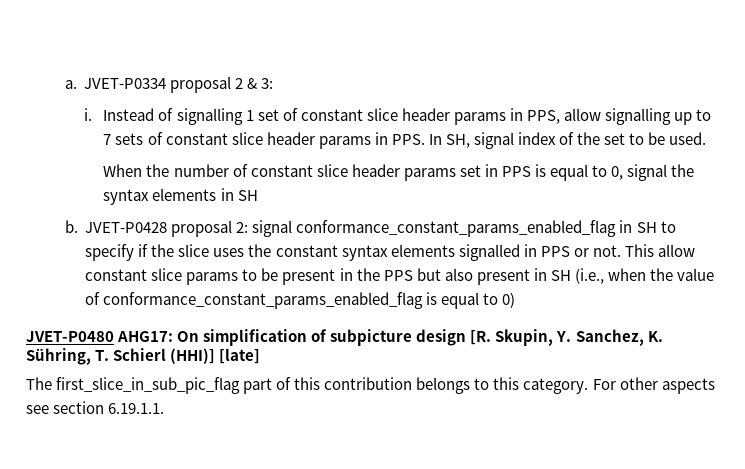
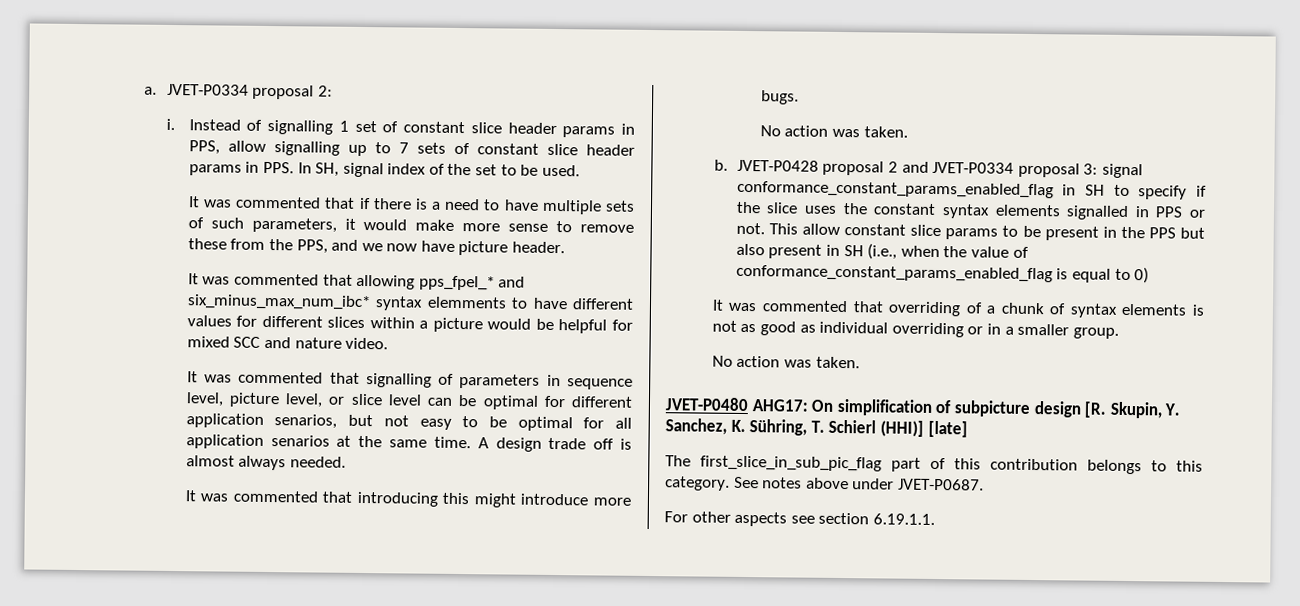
[235,78,274,89] 2 & 3: -> [317,85,333,97] 2:
[103,164,695,181] [103,188,258,205] [64,220,249,237] When the number of constant slice header params set in PPS is equal to 0, signal the syntax elements in SH // b. JVET-P0428 proposal 2: -> [187,196,635,215] [187,217,634,233] [187,238,566,256] [187,273,526,291] [186,294,634,311] [186,315,633,334] [186,336,389,350] [186,371,633,390] [185,392,634,410] [185,413,632,432] [185,434,632,452] [185,455,346,471] [184,490,631,508] [760,90,799,105] [759,125,908,138] [713,159,1099,178] It was commented that if there is a need to have multiple sets of such parameters, it would make more sense to remove these from the PPS, and we now have picture header. // It was commented that allowing pps_fpel_* and six_minus_max_num_ibc* syntax elemments to have different values for different slices within a picture would be helpful for mixed SCC and nature video. // It was commented that signalling of parameters in sequence level, picture level, or slice level can be optimal for different application senarios, but not easy to be optimal for all application senarios at the same time. A design trade off is almost always needed. // It was commented that introducing this might introduce more bugs. // No action was taken. // b. JVET-P0428 proposal 2 and JVET-P0334 proposal 3:
(516, 300) none -> [711,299,1205,318] [711,320,1119,339] [711,355,860,369] // It was commented that overriding of a chunk of syntax elements is not as good as individual overriding or in a smaller group. // No action was taken.
(589, 386) none -> [733,476,984,491] See notes above under JVET-P0687. //

